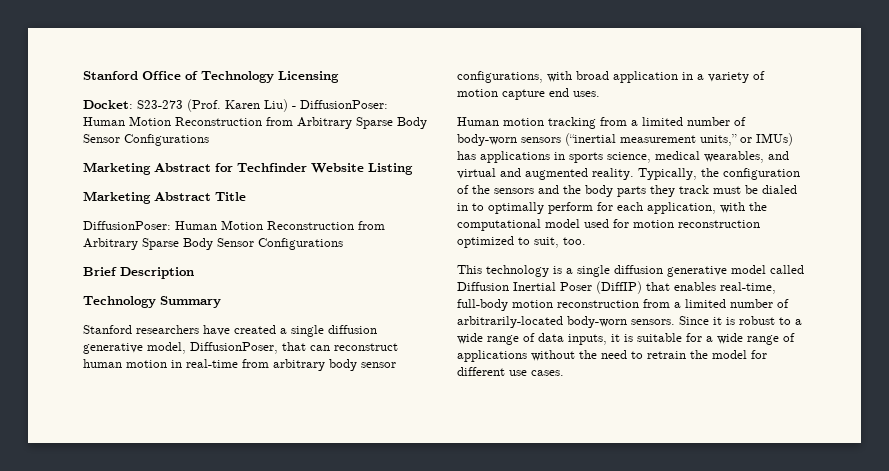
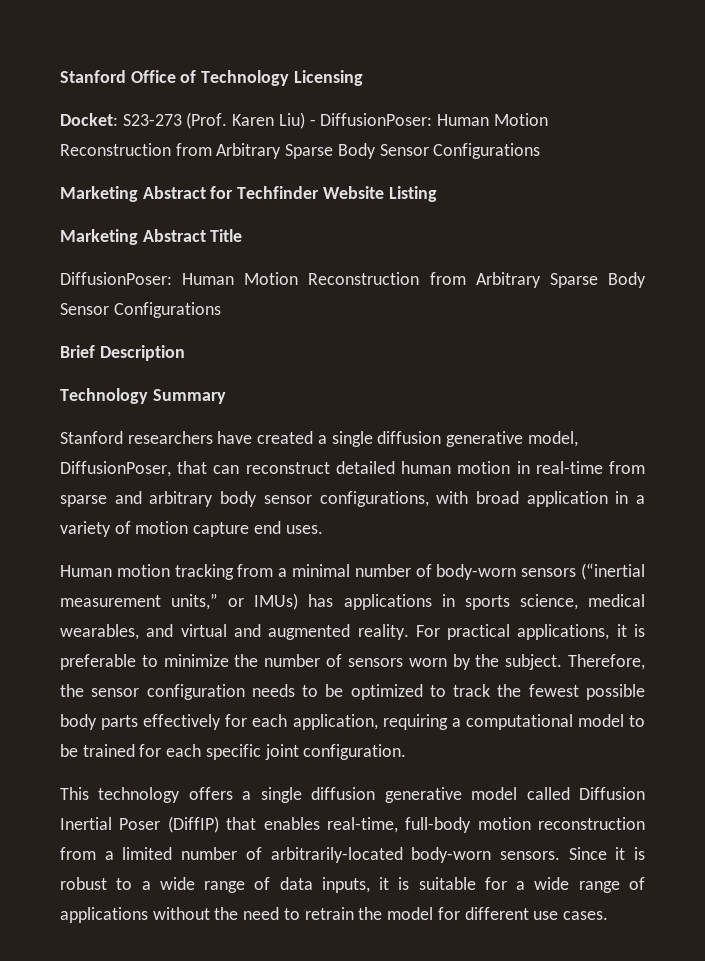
(398, 347) none -> [335,461,395,474] detailed
(269, 363) none -> [60,491,142,507] sparse and
[642,117,683,126] limited -> [292,564,350,577] minimal
[638,168,800,180] [457,185,797,197] [457,202,767,214] [457,219,760,231] [457,236,586,248] Typically, the configuration of the sensors and the body parts they track must be dialed in to optimally perform for each application, with the computational model used for motion reconstruction optimized to suit, too. -> [415,624,645,640] [60,654,645,670] [60,684,645,700] [60,714,646,730] [60,744,407,760] For practical applications, it is preferable to minimize the number of sensors worn by the subject. Therefore, the sensor configuration needs to be optimized to track the fewest possible body parts effectively for each application, requiring a computational model to be trained for each specific joint configuration.
[553,266,562,274] is -> [188,787,233,800] offers

